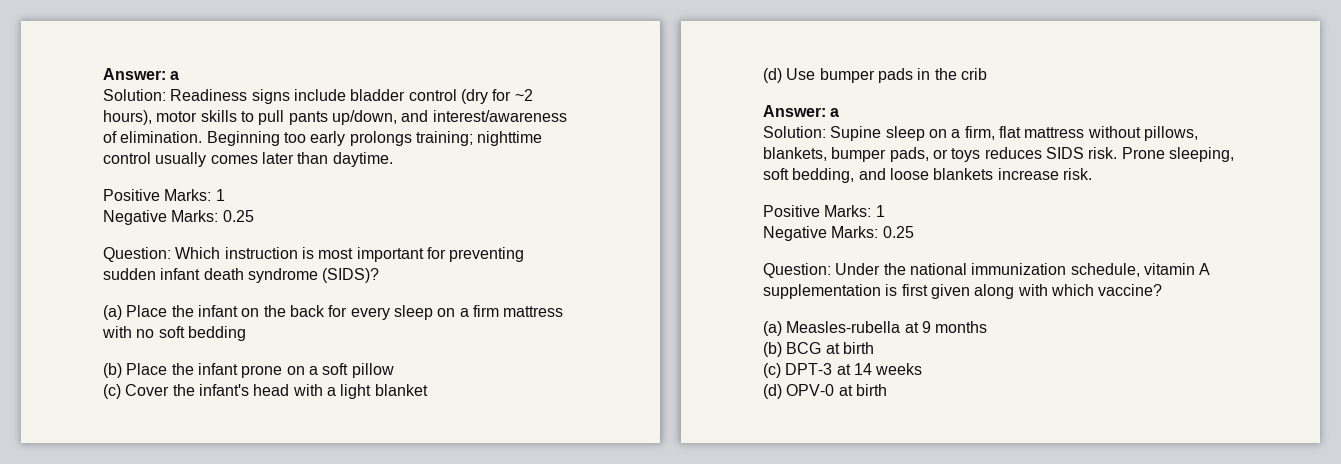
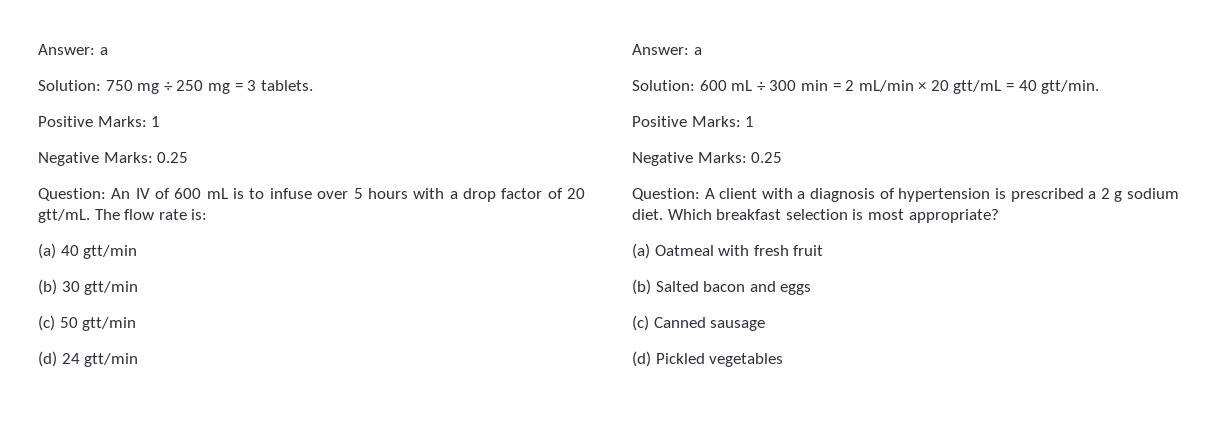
[103,68,180,80] [103,89,533,104] [103,110,567,125] [103,131,543,146] [103,152,393,167] [103,189,225,201] [103,210,254,225] [103,247,525,262] [103,268,380,283] [103,305,564,320] [102,326,246,341] [103,363,394,378] [103,384,428,399] [763,68,987,83] [763,105,840,117] [763,126,1198,141] [763,147,1234,162] [763,168,1092,183] [763,205,885,217] [763,226,914,241] [763,263,1211,278] [763,284,1163,299] [763,321,988,336] [763,342,874,357] [763,363,923,378] [763,384,887,399] Answer: a // Solution: Readiness signs include bladder control (dry for ~2 hours), motor skills to pull pants up/down, and interest/awareness of elimination. Beginning too early prolongs training; nighttime control usually comes later than daytime. // Positive Marks: 1 // Negative Marks: 0.25 // Question: Which instruction is most important for preventing sudden infant death syndrome (SIDS)? // (a) Place the infant on the back for every sleep on a firm mattress with no soft bedding // (b) Place the infant prone on a soft pillow // (c) Cover the infant's head with a light blanket // (d) Use bumper pads in the crib // Answer: a // Solution: Supine sleep on a firm, flat mattress without pillows, blankets, bumper pads, or toys reduces SIDS risk. Prone sleeping, soft bedding, and loose blankets increase risk. // Positive Marks: 1 // Negative Marks: 0.25 // Question: Under the national immunization schedule, vitamin A supplementation is first given along with which vaccine? // (a) Measles-rubella at 9 months // (b) BCG at birth // (c) DPT-3 at 14 weeks // (d) OPV-0 at birth -> [38,44,108,55] [38,80,313,94] [38,116,161,127] [38,152,189,166] [38,188,586,202] [38,209,208,223] [38,243,138,259] [38,279,139,295] [38,315,137,331] [38,351,139,367] [632,44,702,55] [632,80,1100,94] [632,116,755,127] [632,152,783,166] [632,188,1179,202] [632,209,999,223] [632,243,824,259] [632,279,812,295] [632,315,766,331] [632,351,784,367] Answer: a // Solution: 750 mg ÷ 250 mg = 3 tablets. // Positive Marks: 1 // Negative Marks: 0.25 // Question: An IV of 600 mL is to infuse over 5 hours with a drop factor of 20 gtt/mL. The flow rate is: // (a) 40 gtt/min // (b) 30 gtt/min // (c) 50 gtt/min // (d) 24 gtt/min // Answer: a // Solution: 600 mL ÷ 300 min = 2 mL/min × 20 gtt/mL = 40 gtt/min. // Positive Marks: 1 // Negative Marks: 0.25 // Question: A client with a diagnosis of hypertension is prescribed a 2 g sodium diet. Which breakfast selection is most appropriate? // (a) Oatmeal with fresh fruit // (b) Salted bacon and eggs // (c) Canned sausage // (d) Pickled vegetables

